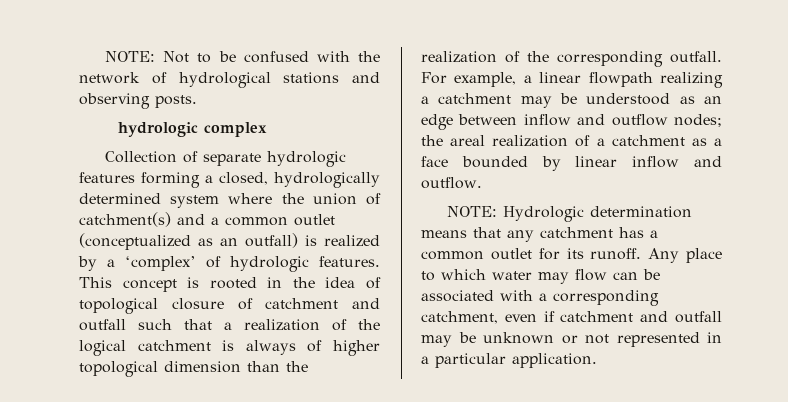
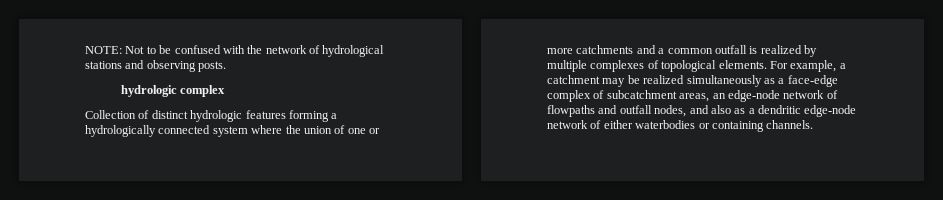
[203,153,262,166] separate -> [151,110,188,119] distinct
[219,172,380,188] [79,193,161,204] closed, hydrologically determined -> [85,125,211,137] hydrologically connected
[79,212,335,227] [79,233,380,250] [78,256,380,272] [79,277,381,292] [79,298,380,314] [79,319,380,331] [79,340,380,356] [79,361,308,377] [421,51,722,67] [421,72,723,88] [421,93,722,108] [421,114,722,130] [421,135,722,147] [421,156,722,171] [421,177,482,189] [447,206,693,222] [421,227,658,242] [421,248,722,263] [421,269,660,284] [421,290,659,306] [421,311,722,324] [421,332,722,347] [421,353,597,368] catchment(s) and a common outlet (conceptualized as an outfall) is realized by a ‘complex’ of hydrologic features. This concept is rooted in the idea of topological closure of catchment and outfall such that a realization of the logical catchment is always of higher topological dimension than the realization of the corresponding outfall. For example, a linear flowpath realizing a catchment may be understood as an edge between inflow and outflow nodes; the areal realization of a catchment as a face bounded by linear inflow and outflow. // NOTE: Hydrologic determination means that any catchment has a common outlet for its runoff. Any place to which water may flow can be associated with a corresponding catchment, even if catchment and outfall may be unknown or not represented in a particular application. -> [347,128,380,134] [547,45,817,57] [547,60,846,72] [547,75,838,87] [547,90,838,102] [547,105,857,117] [547,120,814,132] one or more catchments and a common outfall is realized by multiple complexes of topological elements. For example, a catchment may be realized simultaneously as a face-edge complex of subcatchment areas, an edge-node network of flowpaths and outfall nodes, and also as a dendritic edge-node network of either waterbodies or containing channels.

